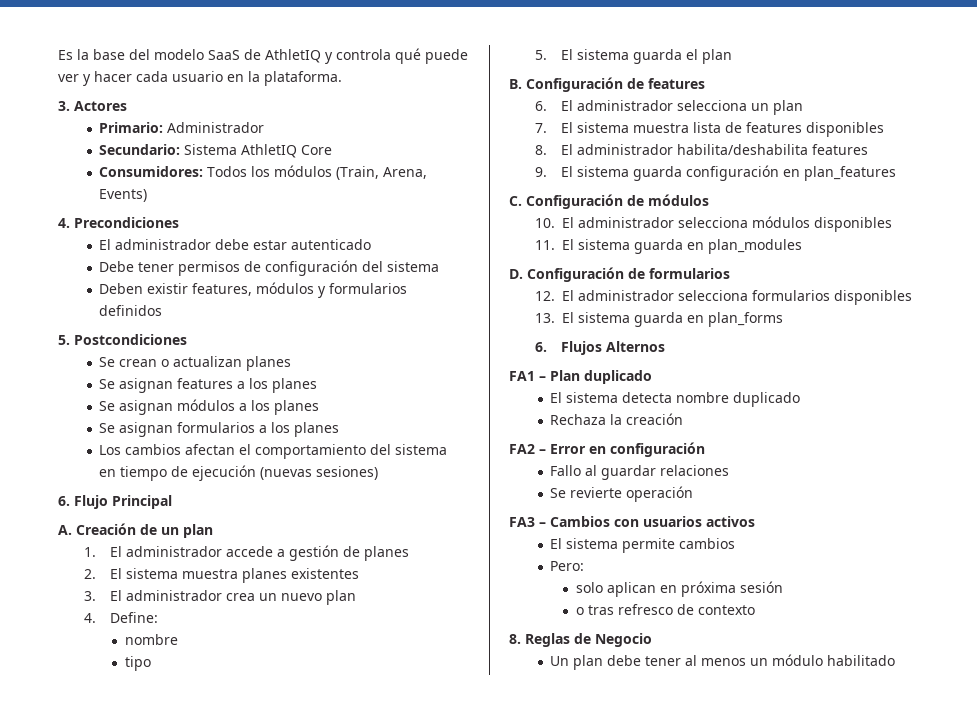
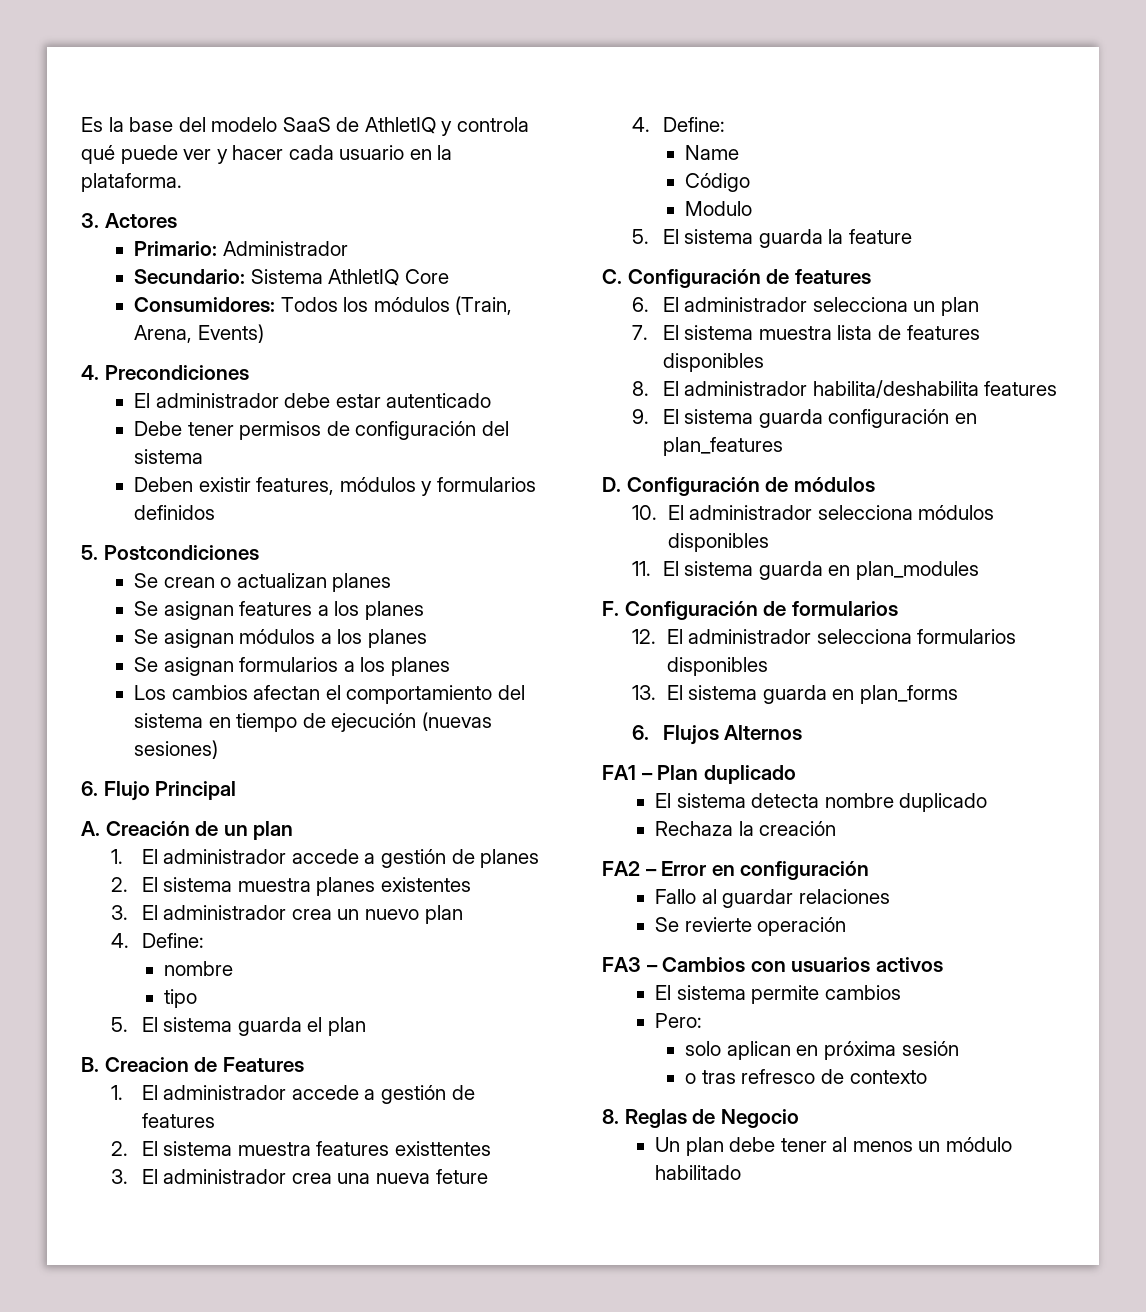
(522, 84) none -> [104,1057,304,1072] [111,1085,475,1104] [141,1113,215,1128] [111,1141,491,1156] [111,1169,488,1184] [632,117,725,132] [685,145,740,160] [685,173,751,192] [685,201,753,216] [632,229,912,248] [602,269,622,284] Creacion de Features // 1. El administrador accede a gestión de features // 2. El sistema muestra features existtentes // 3. El administrador crea una nueva feture // 4. Define: // Name // Código // Modulo // 5. El sistema guarda la feature // C.
[509,196,522,206] C. -> [602,477,621,492] D.
[509,269,523,279] D. -> [602,601,619,616] F.

